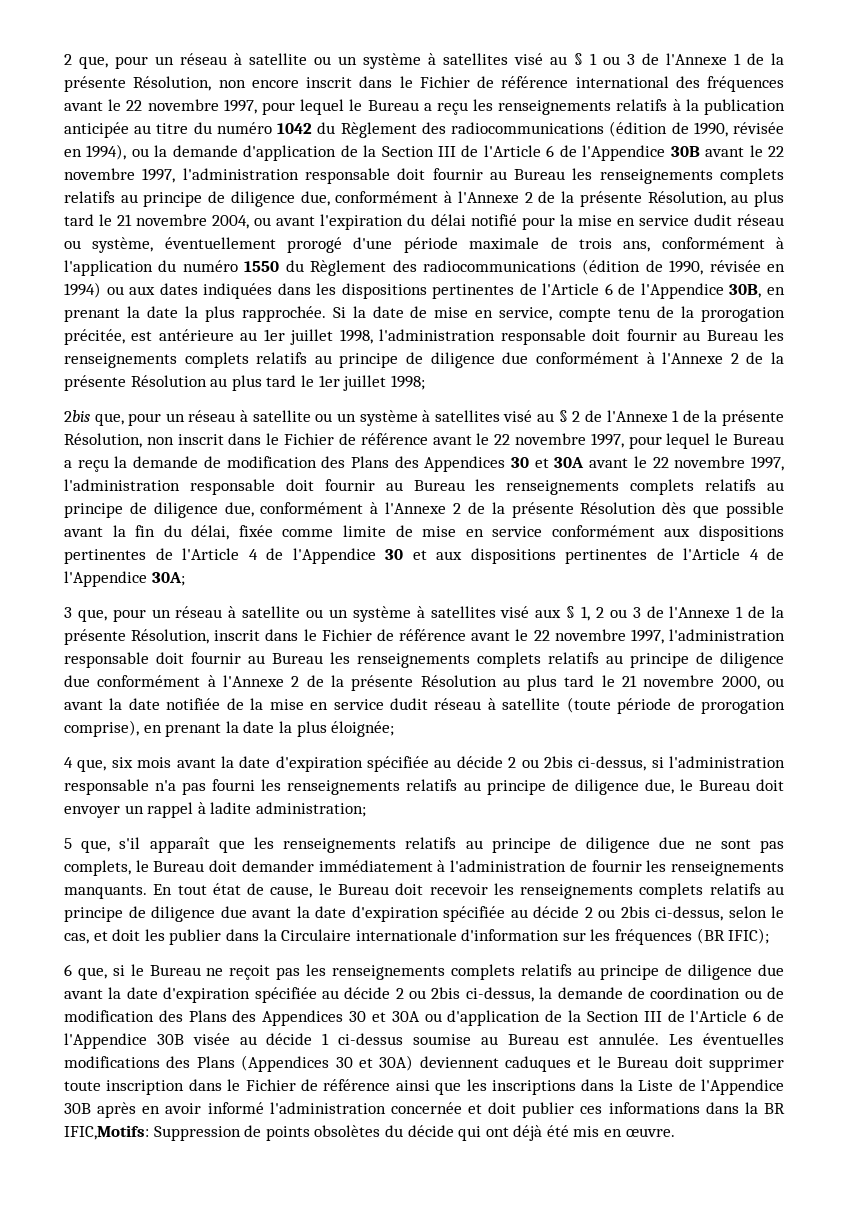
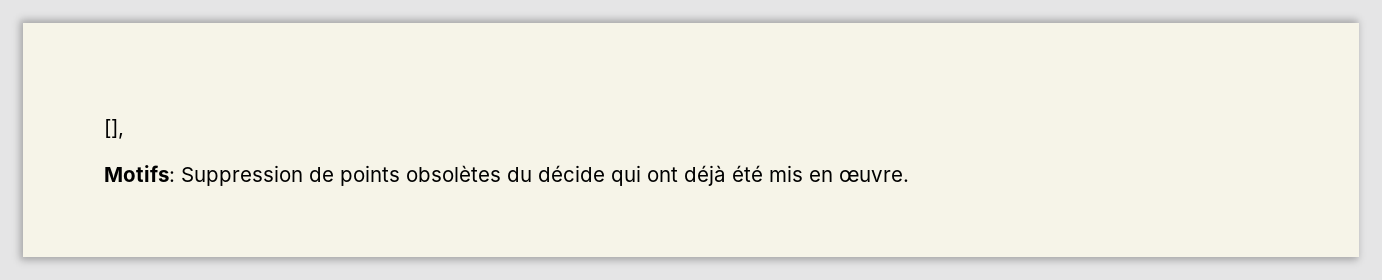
[64,53,784,69] [64,76,784,92] [64,99,785,115] [64,121,784,138] [64,144,785,161] [64,168,784,184] [64,191,785,207] [64,214,784,230] [64,237,785,253] [64,259,785,276] [64,282,785,299] [64,306,786,322] [64,329,784,345] [64,352,784,368] [64,375,425,391] [64,410,784,426] [64,433,784,449] [64,456,785,472] [64,479,784,495] [64,502,784,518] [64,525,784,541] [64,548,784,564] [64,571,185,587] [64,606,784,622] [64,629,785,645] [64,652,784,668] [64,675,784,691] [64,697,785,714] [64,720,395,737] [64,756,785,772] [64,779,784,795] [64,802,366,818] [64,837,785,853] [64,860,785,876] [64,883,785,899] [64,906,784,922] [64,928,770,945] [64,964,784,980] [64,987,784,1003] [64,1010,785,1026] [64,1033,784,1049] [64,1055,784,1072] [64,1079,784,1095] [64,1102,785,1118] [64,1125,149,1140] 2 que, pour un réseau à satellite ou un système à satellites visé au § 1 ou 3 de l'Annexe 1 de la présente Résolution, non encore inscrit dans le Fichier de référence international des fréquences avant le 22 novembre 1997, pour lequel le Bureau a reçu les renseignements relatifs à la publication anticipée au titre du numéro 1042 du Règlement des radiocommunications (édition de 1990, révisée en 1994), ou la demande d'application de la Section III de l'Article 6 de l'Appendice 30B avant le 22 novembre 1997, l'administration responsable doit fournir au Bureau les renseignements complets relatifs au principe de diligence due, conformément à l'Annexe 2 de la présente Résolution, au plus tard le 21 novembre 2004, ou avant l'expiration du délai notifié pour la mise en service dudit réseau ou système, éventuellement prorogé d'une période maximale de trois ans, conformément à l'application du numéro 1550 du Règlement des radiocommunications (édition de 1990, révisée en 1994) ou aux dates indiquées dans les dispositions pertinentes de l'Article 6 de l'Appendice 30B, en prenant la date la plus rapprochée. Si la date de mise en service, compte tenu de la prorogation précitée, est antérieure au 1er juillet 1998, l'administration responsable doit fournir au Bureau les renseignements complets relatifs au principe de diligence due conformément à l'Annexe 2 de la présente Résolution au plus tard le 1er juillet 1998; // 2bis que, pour un réseau à satellite ou un système à satellites visé au § 2 de l'Annexe 1 de la présente Résolution, non inscrit dans le Fichier de référence avant le 22 novembre 1997, pour lequel le Bureau a reçu la demande de modification des Plans des Appendices 30 et 30A avant le 22 novembre 1997, l'administration responsable doit fournir au Bureau les renseignements complets relatifs au principe de diligence due, conformément à l'Annexe 2 de la présente Résolution dès que possible avant la fin du délai, fixée comme limite de mise en service conformément aux dispositions pertinentes de l'Article 4 de l'Appendice 30 et aux dispositions pertinentes de l'Article 4 de l'Appendice 30A; // 3 que, pour un réseau à satellite ou un système à satellites visé aux § 1, 2 ou 3 de l'Annexe 1 de la présente Résolution, inscrit dans le Fichier de référence avant le 22 novembre 1997, l'administration responsable doit fournir au Bureau les renseignements complets relatifs au principe de diligence due conformément à l'Annexe 2 de la présente Résolution au plus tard le 21 novembre 2000, ou avant la date notifiée de la mise en service dudit réseau à satellite (toute période de prorogation comprise), en prenant la date la plus éloignée; // 4 que, six mois avant la date d'expiration spécifiée au décide 2 ou 2bis ci-dessus, si l'administration responsable n'a pas fourni les renseignements relatifs au principe de diligence due, le Bureau doit envoyer un rappel à ladite administration; // 5 que, s'il apparaît que les renseignements relatifs au principe de diligence due ne sont pas complets, le Bureau doit demander immédiatement à l'administration de fournir les renseignements manquants. En tout état de cause, le Bureau doit recevoir les renseignements complets relatifs au principe de diligence due avant la date d'expiration spécifiée au décide 2 ou 2bis ci-dessus, selon le cas, et doit les publier dans la Circulaire internationale d'information sur les fréquences (BR IFIC); // 6 que, si le Bureau ne reçoit pas les renseignements complets relatifs au principe de diligence due avant la date d'expiration spécifiée au décide 2 ou 2bis ci-dessus, la demande de coordination ou de modification des Plans des Appendices 30 et 30A ou d'application de la Section III de l'Article 6 de l'Appendice 30B visée au décide 1 ci-dessus soumise au Bureau est annulée. Les éventuelles modifications des Plans (Appendices 30 et 30A) deviennent caduques et le Bureau doit supprimer toute inscription dans le Fichier de référence ainsi que les inscriptions dans la Liste de l'Appendice 30B après en avoir informé l'administration concernée et doit publier ces informations dans la BR IFIC,Motifs: -> [104,119,124,139] [104,165,175,182] [], // Motifs:

